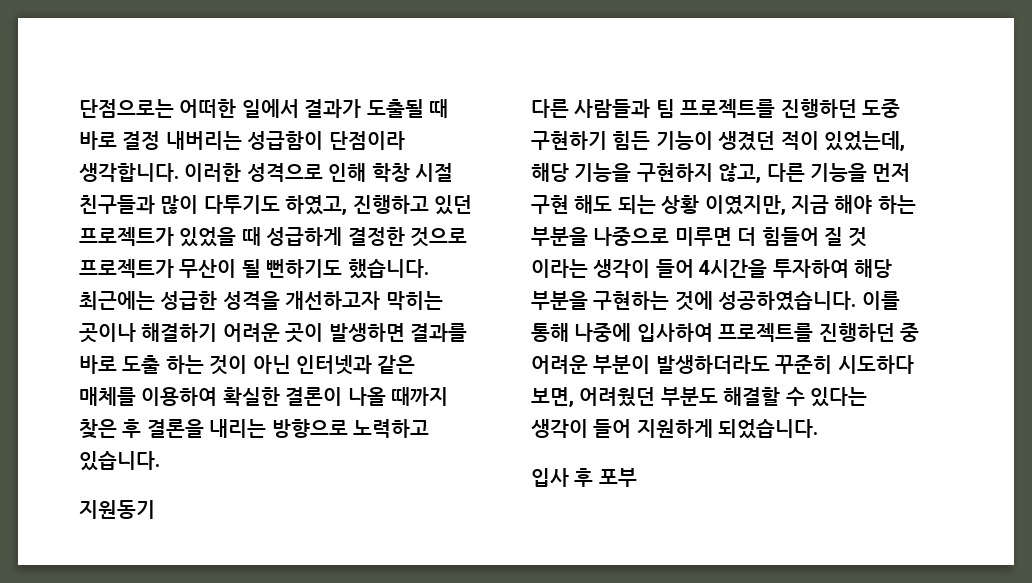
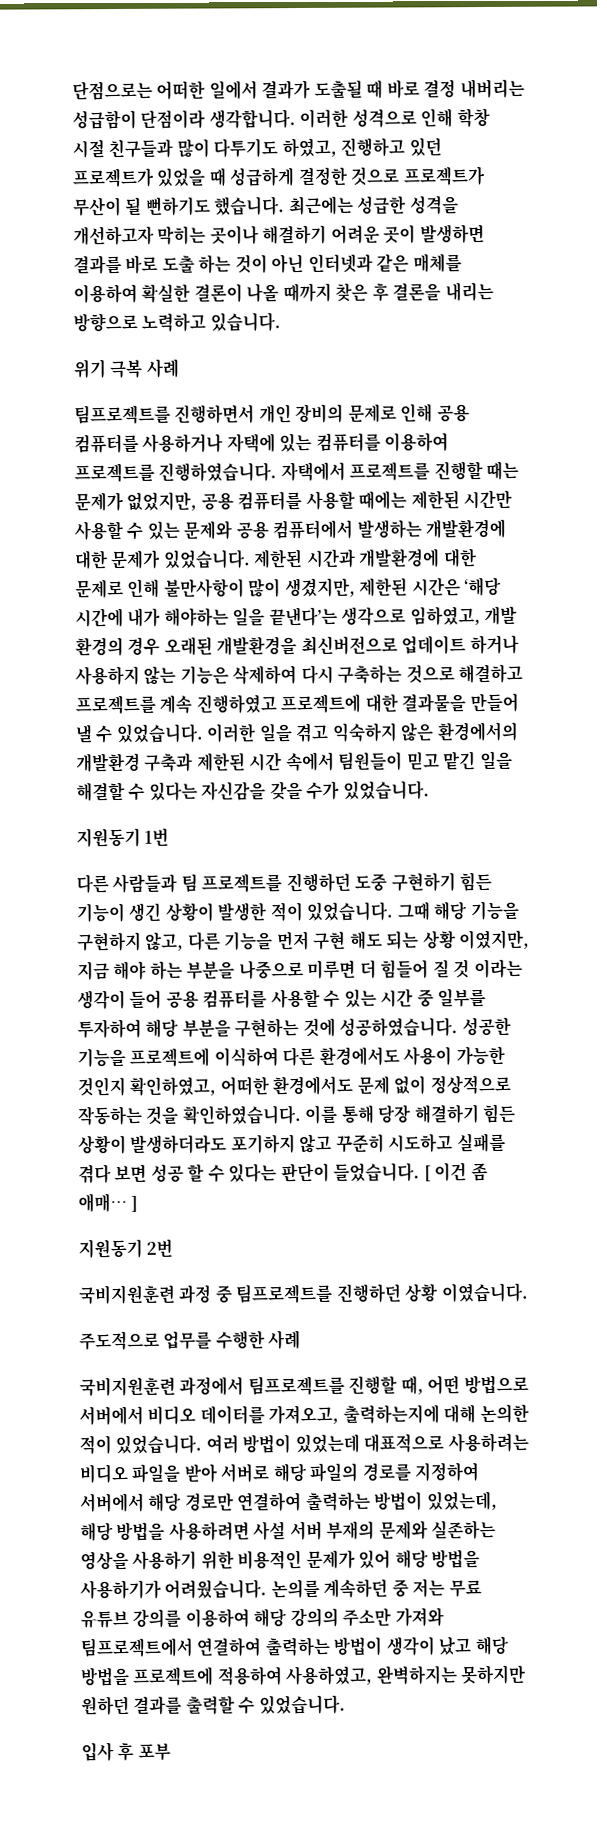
[79,500,155,519] // 지원동기 -> [73,358,180,379] [74,403,470,425] [74,432,450,454] [74,460,520,483] [74,489,513,512] [74,518,507,541] [74,548,477,570] [75,576,502,599] [75,605,518,628] [75,634,519,657] [75,663,524,686] [75,692,519,715] [75,721,519,744] [76,750,513,773] [76,780,430,802] [76,827,170,848] // 위기 극복 사례 // 팀프로젝트를 진행하면서 개인 장비의 문제로 인해 공용 컴퓨터를 사용하거나 자택에 있는 컴퓨터를 이용하여 프로젝트를 진행하였습니다. 자택에서 프로젝트를 진행할 때는 문제가 없었지만, 공용 컴퓨터를 사용할 때에는 제한된 시간만 사용할 수 있는 문제와 공용 컴퓨터에서 발생하는 개발환경에 대한 문제가 있었습니다. 제한된 시간과 개발환경에 대한 문제로 인해 불만사항이 많이 생겼지만, 제한된 시간은 ‘해당 시간에 내가 해야하는 일을 끝낸다’는 생각으로 임하였고, 개발 환경의 경우 오래된 개발환경을 최신버전으로 업데이트 하거나 사용하지 않는 기능은 삭제하여 다시 구축하는 것으로 해결하고 프로젝트를 계속 진행하였고 프로젝트에 대한 결과물을 만들어 낼 수 있었습니다. 이러한 일을 겪고 익숙하지 않은 환경에서의 개발환경 구축과 제한된 시간 속에서 팀원들이 믿고 맡긴 일을 해결할 수 있다는 자신감을 갖을 수가 있었습니다. // 지원동기 1번
[718,131,905,152] 생겼던 적이 있었는데, -> [128,901,430,922] 생긴 상황이 발생한 적이 있었습니다. 그때
[699,259,768,278] 4시간을 -> [165,988,487,1009] 공용 컴퓨터를 사용할 수 있는 시간 중 일부를
[861,291,900,310] [531,323,919,342] [531,355,914,374] [531,387,867,408] [531,419,819,439] 이를 통해 나중에 입사하여 프로젝트를 진행하던 중 어려운 부분이 발생하더라도 꾸준히 시도하다 보면, 어려웠던 부분도 해결할 수 있다는 생각이 들어 지원하게 되었습니다. -> [461,1016,511,1037] [77,1045,505,1068] [77,1074,511,1097] [77,1103,517,1126] [78,1132,506,1155] [78,1162,488,1184] [78,1192,139,1213] [78,1238,174,1259] [78,1282,529,1305] [79,1330,302,1351] [79,1374,529,1397] [79,1403,529,1426] [79,1432,529,1455] [79,1462,481,1484] [80,1490,498,1513] [80,1519,497,1542] [80,1549,481,1571] [80,1578,482,1600] [80,1607,444,1629] [80,1635,508,1658] [81,1664,527,1687] [81,1694,346,1716] 성공한 기능을 프로젝트에 이식하여 다른 환경에서도 사용이 가능한 것인지 확인하였고, 어떠한 환경에서도 문제 없이 정상적으로 작동하는 것을 확인하였습니다. 이를 통해 당장 해결하기 힘든 상황이 발생하더라도 포기하지 않고 꾸준히 시도하고 실패를 겪다 보면 성공 할 수 있다는 판단이 들었습니다. [ 이건 좀 애매… ] // 지원동기 2번 // 국비지원훈련 과정 중 팀프로젝트를 진행하던 상황 이였습니다. // 주도적으로 업무를 수행한 사례 // 국비지원훈련 과정에서 팀프로젝트를 진행할 때, 어떤 방법으로 서버에서 비디오 데이터를 가져오고, 출력하는지에 대해 논의한 적이 있었습니다. 여러 방법이 있었는데 대표적으로 사용하려는 비디오 파일을 받아 서버로 해당 파일의 경로를 지정하여 서버에서 해당 경로만 연결하여 출력하는 방법이 있었는데, 해당 방법을 사용하려면 사설 서버 부재의 문제와 실존하는 영상을 사용하기 위한 비용적인 문제가 있어 해당 방법을 사용하기가 어려웠습니다. 논의를 계속하던 중 저는 무료 유튜브 강의를 이용하여 해당 강의의 주소만 가져와 팀프로젝트에서 연결하여 출력하는 방법이 생각이 났고 해당 방법을 프로젝트에 적용하여 사용하였고, 완벽하지는 못하지만 원하던 결과를 출력할 수 있었습니다.

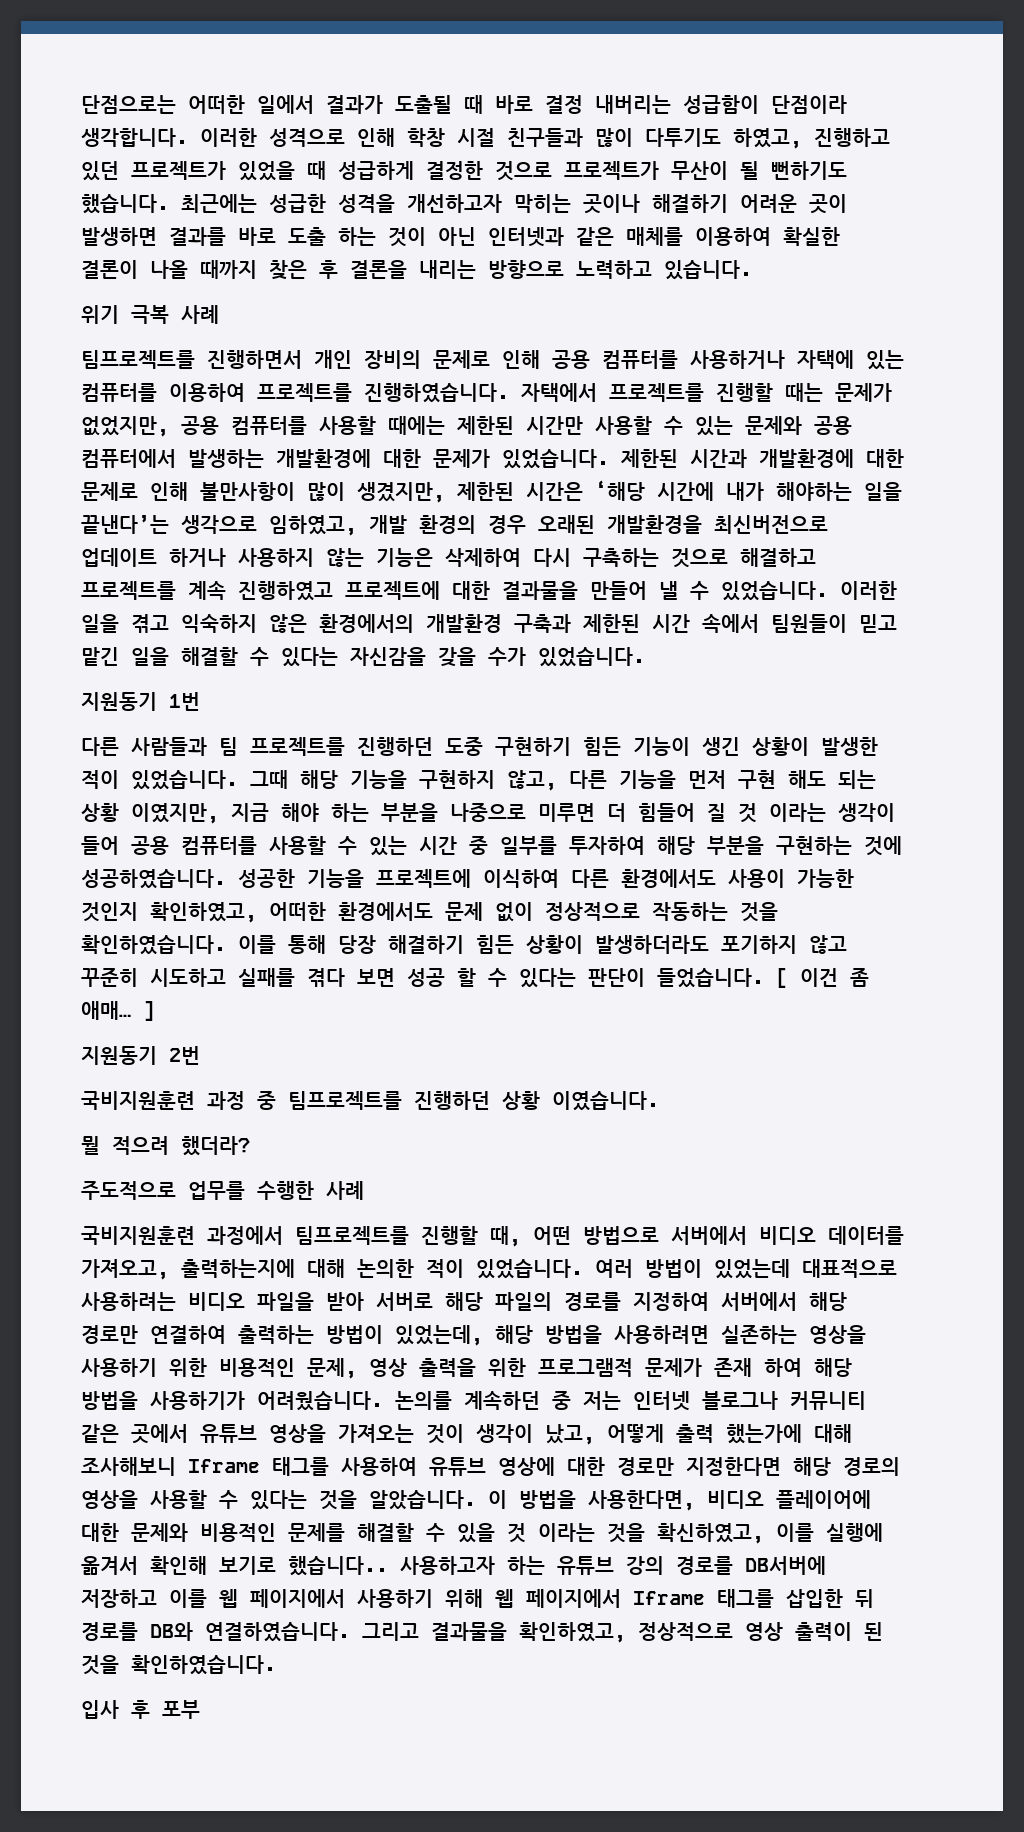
(529, 1292) none -> [81,1136,250,1156] // 뭘 적으려 했더라?
[253,1520,428,1541] 사설 서버 부재의 문제와 -> (709, 1334) none
[305,1549,392,1569] 문제가 있어 -> [307,1358,802,1379] 문제, 영상 출력을 위한 프로그램적 문제가 존재 하여
[448,1580,482,1598] [80,1607,444,1629] [80,1635,508,1658] [81,1664,527,1687] [81,1694,346,1716] 무료 유튜브 강의를 이용하여 해당 강의의 주소만 가져와 팀프로젝트에서 연결하여 출력하는 방법이 생각이 났고 해당 방법을 프로젝트에 적용하여 사용하였고, 완벽하지는 못하지만 원하던 결과를 출력할 수 있었습니다. -> [633,1391,866,1411] [81,1424,852,1445] [81,1457,900,1476] [81,1490,871,1511] [81,1523,883,1544] [81,1556,826,1576] [81,1589,874,1608] [81,1622,883,1643] [81,1655,276,1675] 인터넷 블로그나 커뮤니티 같은 곳에서 유튜브 영상을 가져오는 것이 생각이 났고, 어떻게 출력 했는가에 대해 조사해보니 Iframe 태그를 사용하여 유튜브 영상에 대한 경로만 지정한다면 해당 경로의 영상을 사용할 수 있다는 것을 알았습니다. 이 방법을 사용한다면, 비디오 플레이어에 대한 문제와 비용적인 문제를 해결할 수 있을 것 이라는 것을 확신하였고, 이를 실행에 옮겨서 확인해 보기로 했습니다.. 사용하고자 하는 유튜브 강의 경로를 DB서버에 저장하고 이를 웹 페이지에서 사용하기 위해 웹 페이지에서 Iframe 태그를 삽입한 뒤 경로를 DB와 연결하였습니다. 그리고 결과물을 확인하였고, 정상적으로 영상 출력이 된 것을 확인하였습니다.

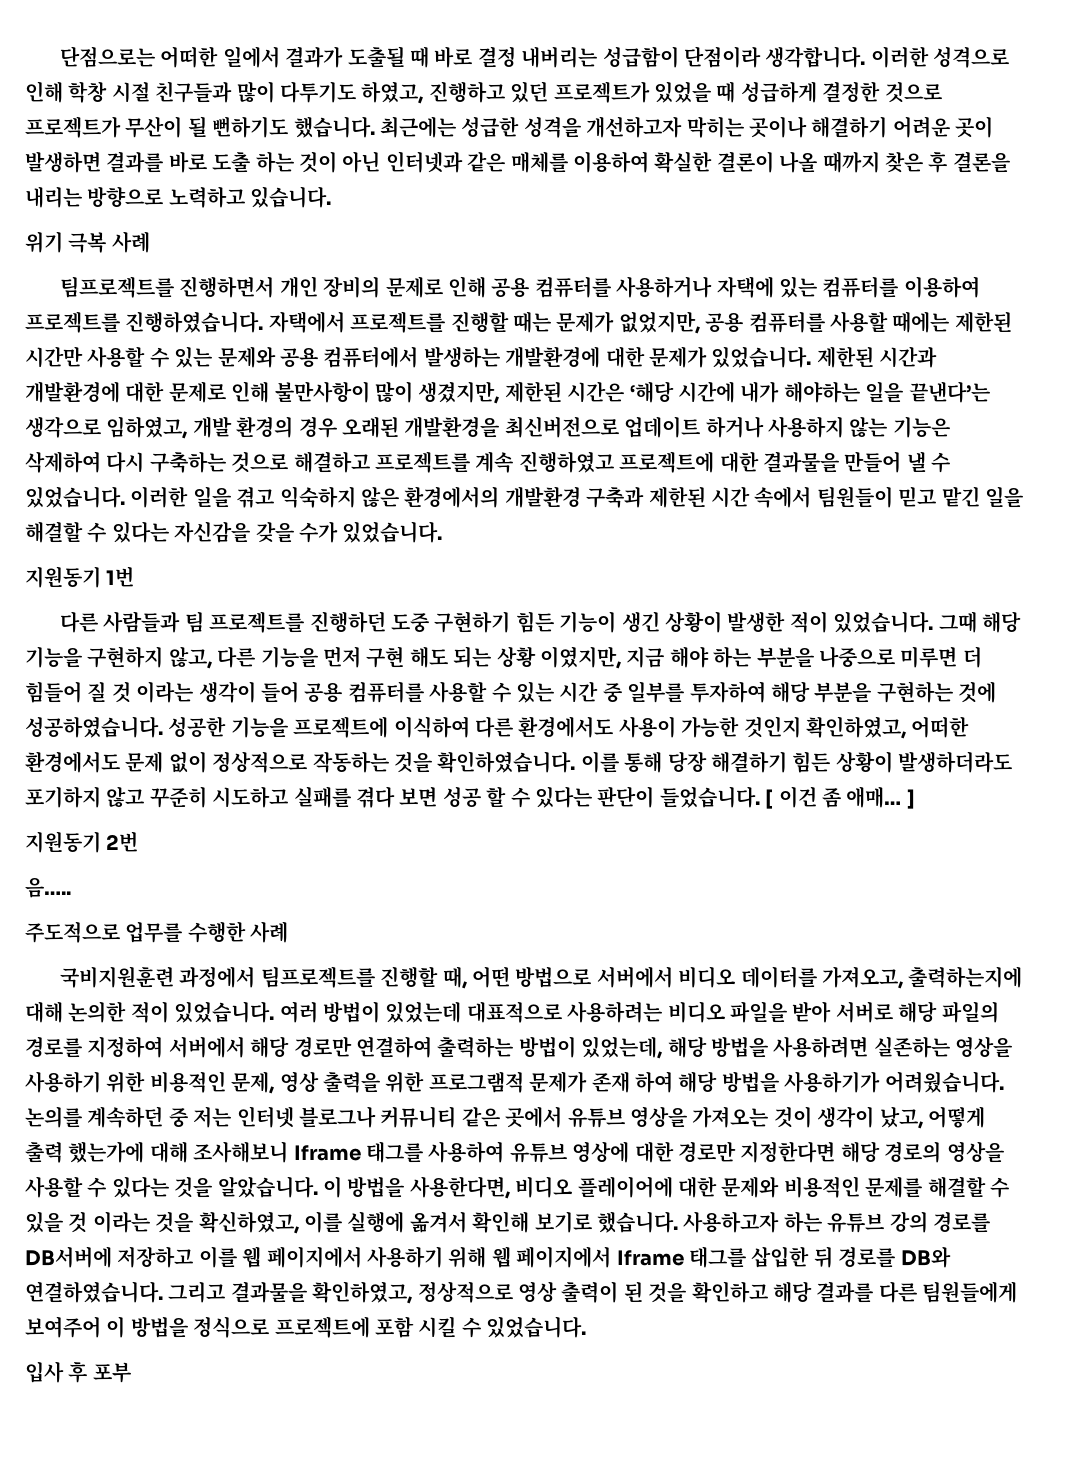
[81,1091,659,1111] [81,1136,250,1156] 국비지원훈련 과정 중 팀프로젝트를 진행하던 상황 이였습니다. // 뭘 적으려 했더라? -> [25,878,71,898] 음…..
[288,1556,388,1576] 했습니다.. -> [596,1211,678,1233] 했습니다.
[131,1655,276,1675] 확인하였습니다. -> [691,1281,1018,1303] [25,1316,587,1338] 확인하고 해당 결과를 다른 팀원들에게 보여주어 이 방법을 정식으로 프로젝트에 포함 시킬 수 있었습니다.

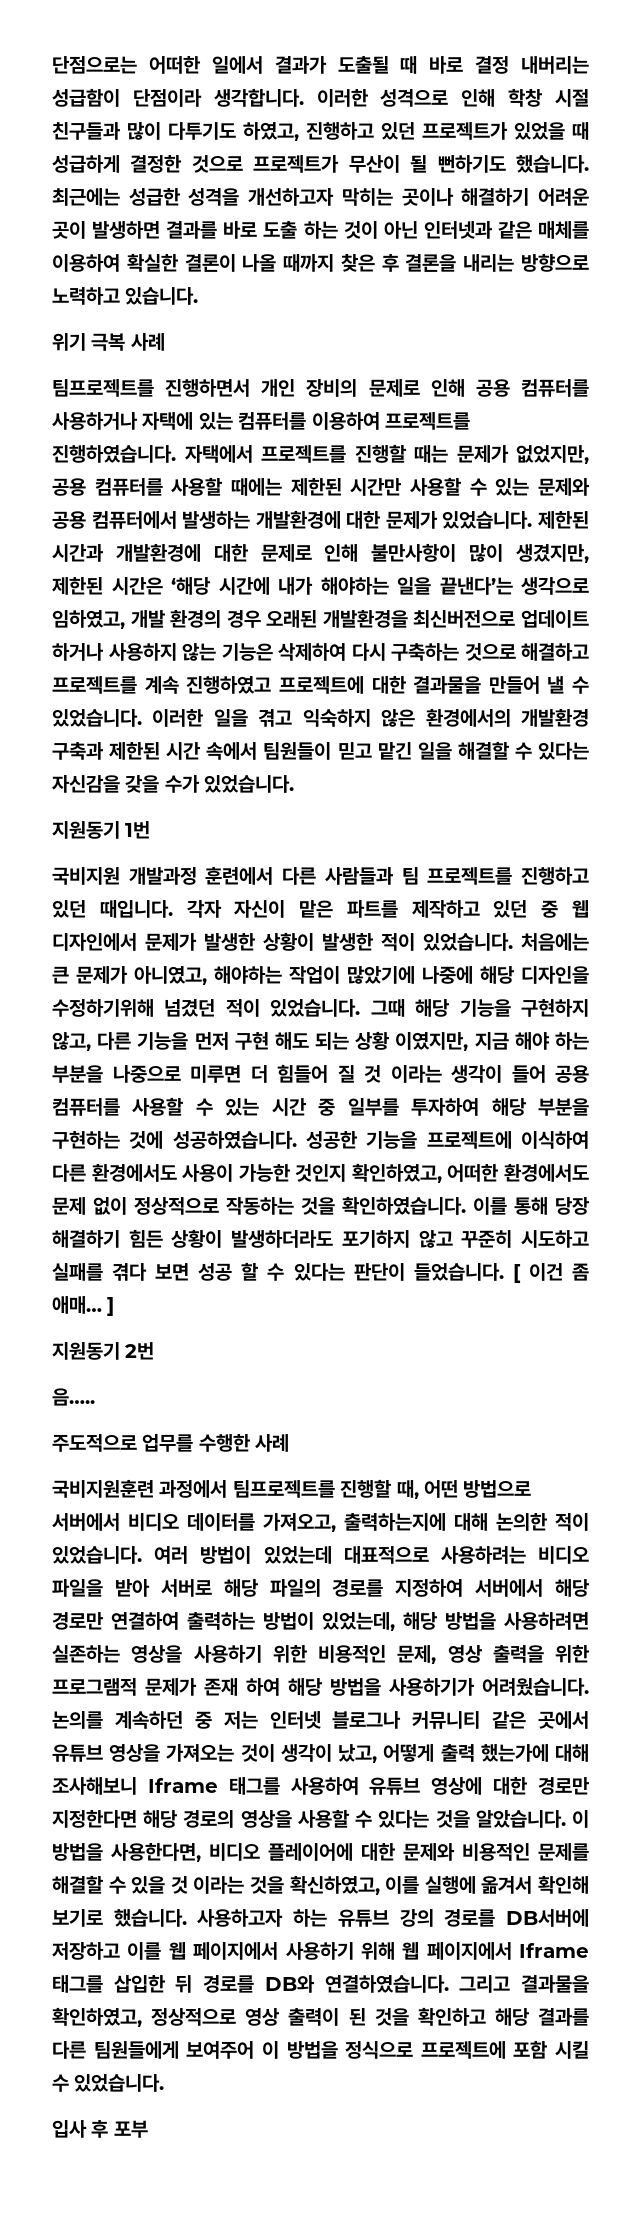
(135, 576) none -> [52,866,274,885] 국비지원 개발과정 훈련에서
[309,611,786,633] 진행하던 도중 구현하기 힘든 기능이 생긴 상황이 발생한 -> [521,867,589,885] [52,900,589,918] [52,932,589,951] [52,966,589,985] [52,999,216,1017] 진행하고 있던 때입니다. 각자 자신이 맡은 파트를 제작하고 있던 중 웹 디자인에서 문제가 발생한 상황이 발생한 적이 있었습니다. 처음에는 큰 문제가 아니였고, 해야하는 작업이 많았기에 나중에 해당 디자인을 수정하기위해 넘겼던

